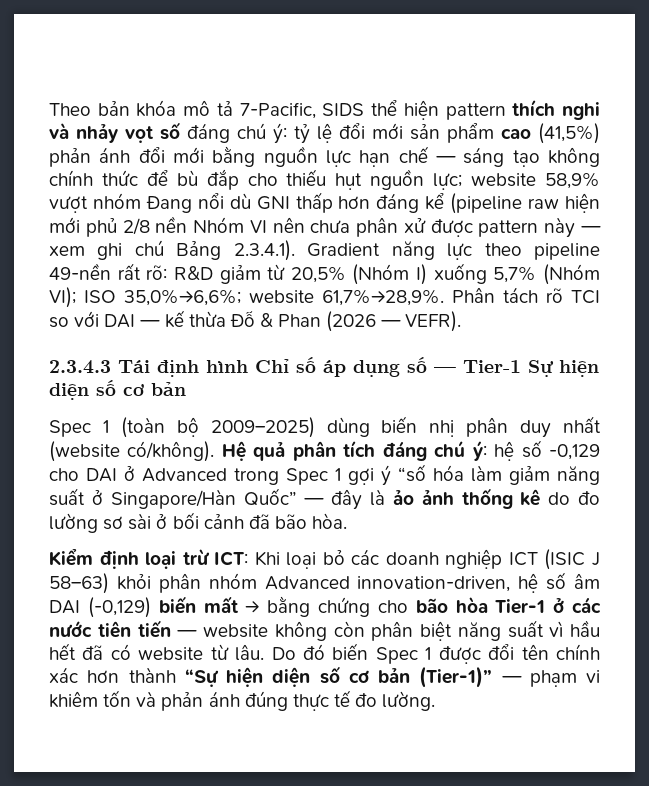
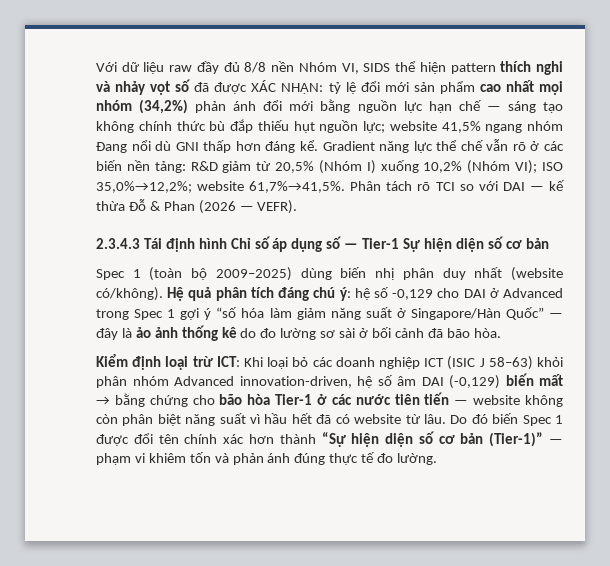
[49,100,316,119] Theo bản khóa mô tả 7-Pacific, -> [96,61,359,74] Với dữ liệu raw đầy đủ 8/8 nền Nhóm VI,
[187,123,287,144] đáng chú ý: -> [194,80,324,94] đã được XÁC NHẬN:
[538,123,600,144] (41,5%) -> [505,80,563,95] [96,99,189,114] nhất mọi nhóm (34,2%)
[146,170,168,186] để -> (206, 126) none
[247,173,278,186] cho -> (253, 126) none
[545,172,601,189] [49,196,88,213] 58,9% vượt -> [441,121,523,133] 41,5% ngang
[425,193,600,214] [49,216,601,238] [49,240,600,261] [49,263,168,280] kể (pipeline raw hiện mới phủ 2/8 nền Nhóm VI nên chưa phân xử được pattern này — xem ghi chú Bảng 2.3.4.1). Gradient năng lực theo pipeline 49-nền rất rõ: -> [299,139,564,153] [96,160,186,173] kể. Gradient năng lực thể chế vẫn rõ ở các biến nền tảng:
[493,266,537,283] 5,7% -> [423,161,463,173] 10,2%
[124,289,444,306] 35,0%→6,6%; website 61,7%→28,9%. -> [96,181,346,193] 35,0%→12,2%; website 61,7%→41,5%.

